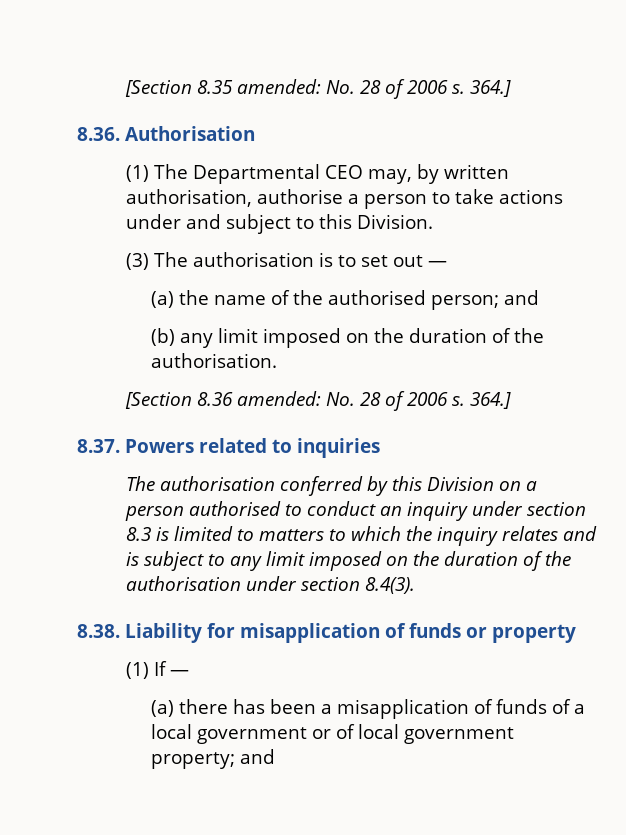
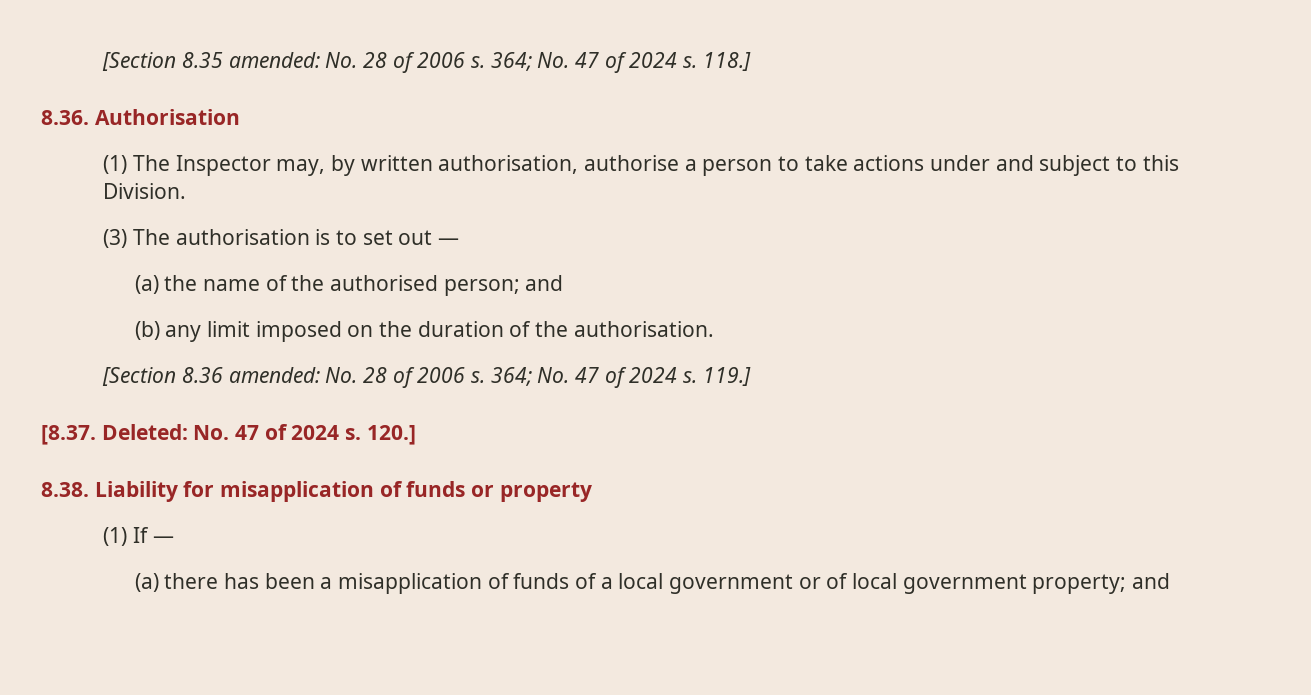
[470,80,512,97] 364.] -> [490,52,751,73] 364; No. 47 of 2024 s. 118.]
[193,164,364,184] Departmental CEO -> [175,155,271,176] Inspector
[470,392,512,409] [77,438,380,458] [126,476,538,496] [125,501,587,521] [126,526,598,546] [126,551,572,571] [126,576,416,594] 364.] // 8.37. Powers related to inquiries // The authorisation conferred by this Division on a person authorised to conduct an inquiry under section 8.3 is limited to matters to which the inquiry relates and is subject to any limit imposed on the duration of the authorisation under section 8.4(3). -> [490,367,751,388] [41,424,416,445] 364; No. 47 of 2024 s. 119.] // [8.37. Deleted: No. 47 of 2024 s. 120.]

